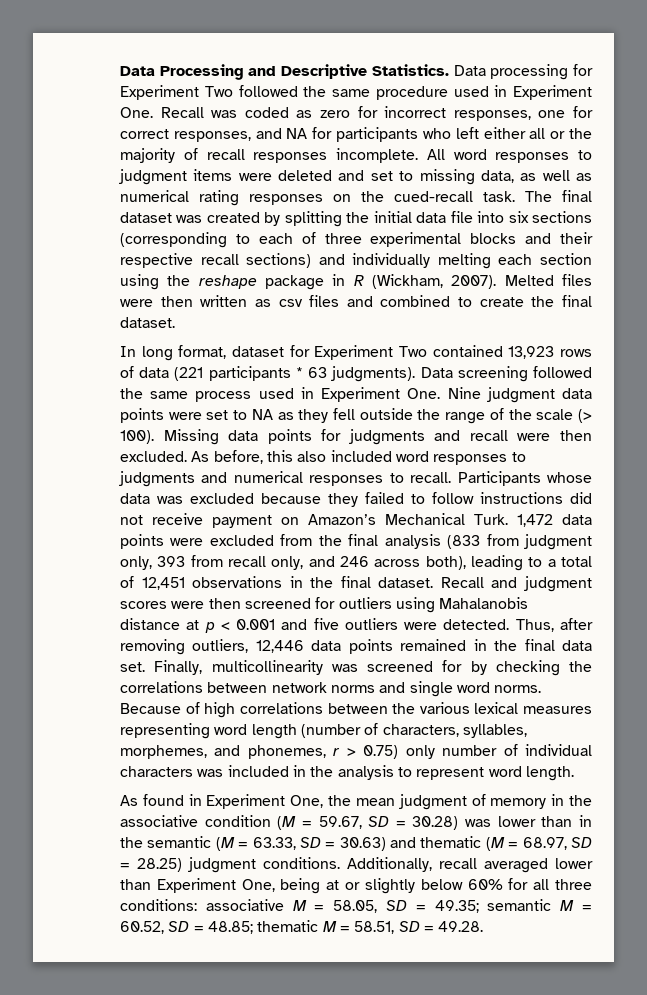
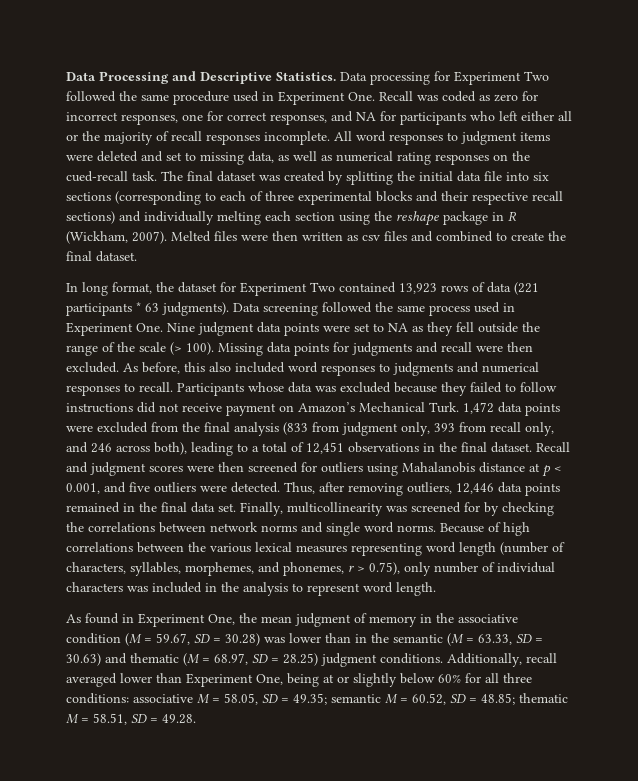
(227, 352) none -> [156,282,174,292] the
[236,619,276,630] 0.001 -> [66,483,100,494] 0.001,
[363,745,399,759] 0.75) -> [369,562,400,575] 0.75),

